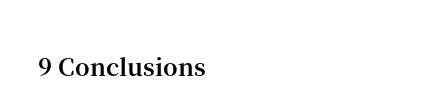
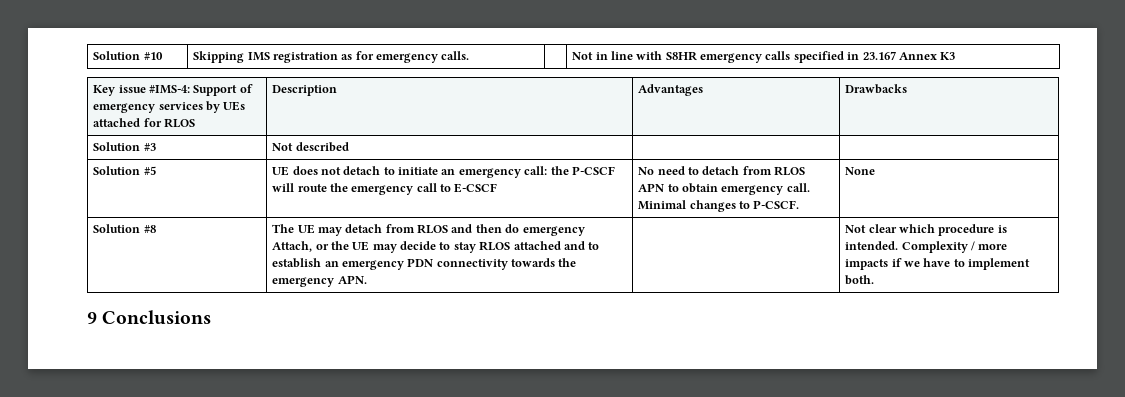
(38, 67) none -> [93,51,163,60] [193,51,470,63] [572,51,956,63] [93,84,253,96] [93,101,246,113] [93,118,195,128] [272,85,338,96] [638,84,704,96] [845,84,908,94] [93,142,156,151] [272,142,349,152] [93,166,156,175] [272,166,615,178] [272,183,498,195] [638,166,806,176] [638,183,810,195] [638,200,800,212] [845,167,876,175] [93,224,156,233] [272,224,585,236] [272,241,600,253] [272,258,577,270] [272,275,367,287] [845,224,1007,236] [845,241,1008,253] [845,258,1031,270] [845,275,875,285] Solution #10 | Skipping IMS registration as for emergency calls. | | Not in line with S8HR emergency calls specified in 23.167 Annex K3 // Key issue #IMS-4: Support of emergency services by UEs attached for RLOS | Description | Advantages | Drawbacks // Solution #3 | Not described | | // Solution #5 | UE does not detach to initiate an emergency call: the P-CSCF will route the emergency call to E-CSCF | No need to detach from RLOS APN to obtain emergency call. Minimal changes to P-CSCF. | None // Solution #8 | The UE may detach from RLOS and then do emergency Attach, or the UE may decide to stay RLOS attached and to establish an emergency PDN connectivity towards the emergency APN. | | Not clear which procedure is intended. Complexity / more impacts if we have to implement both. //

